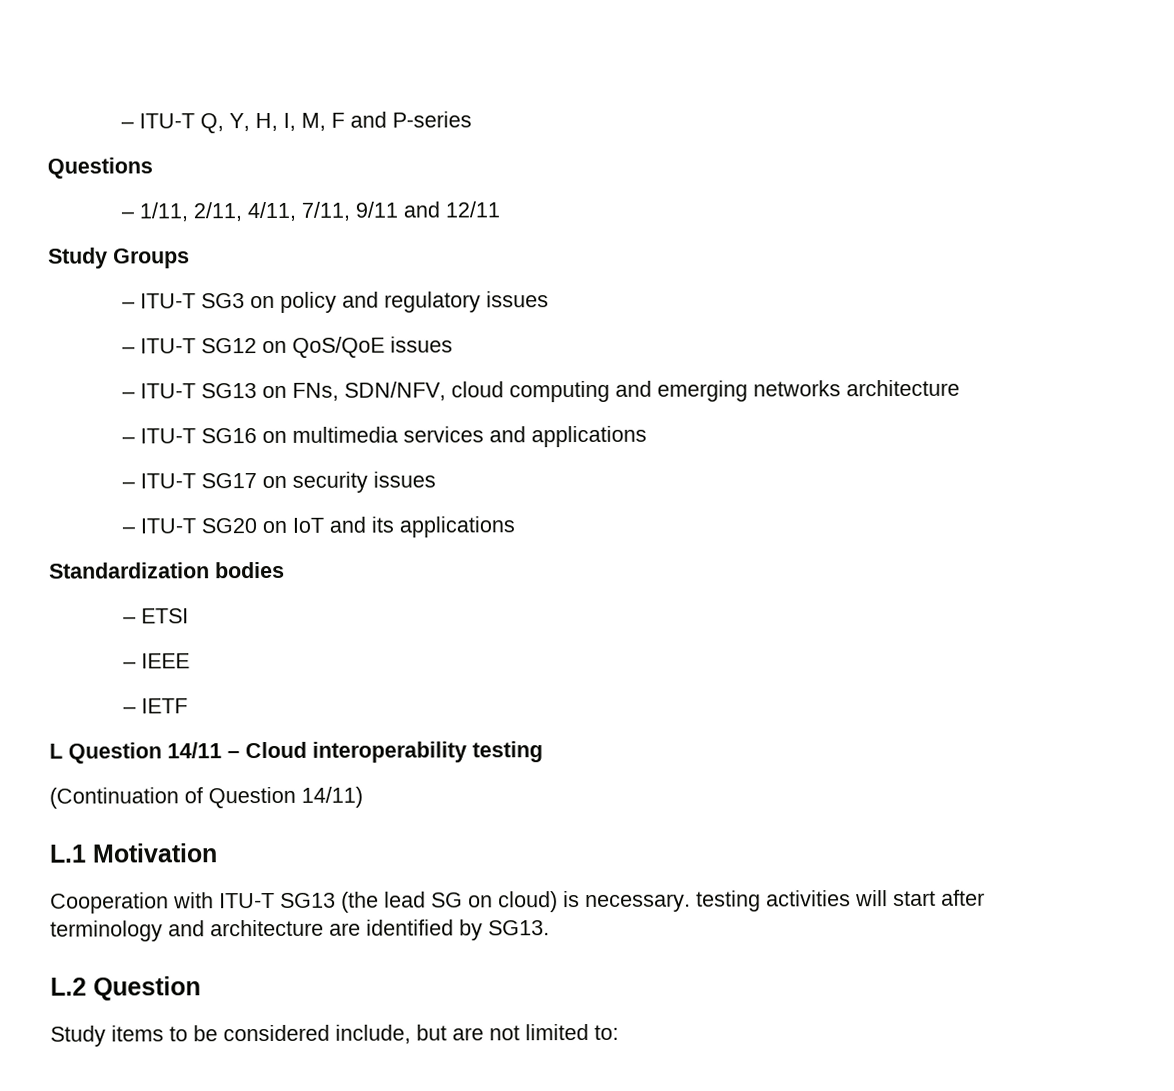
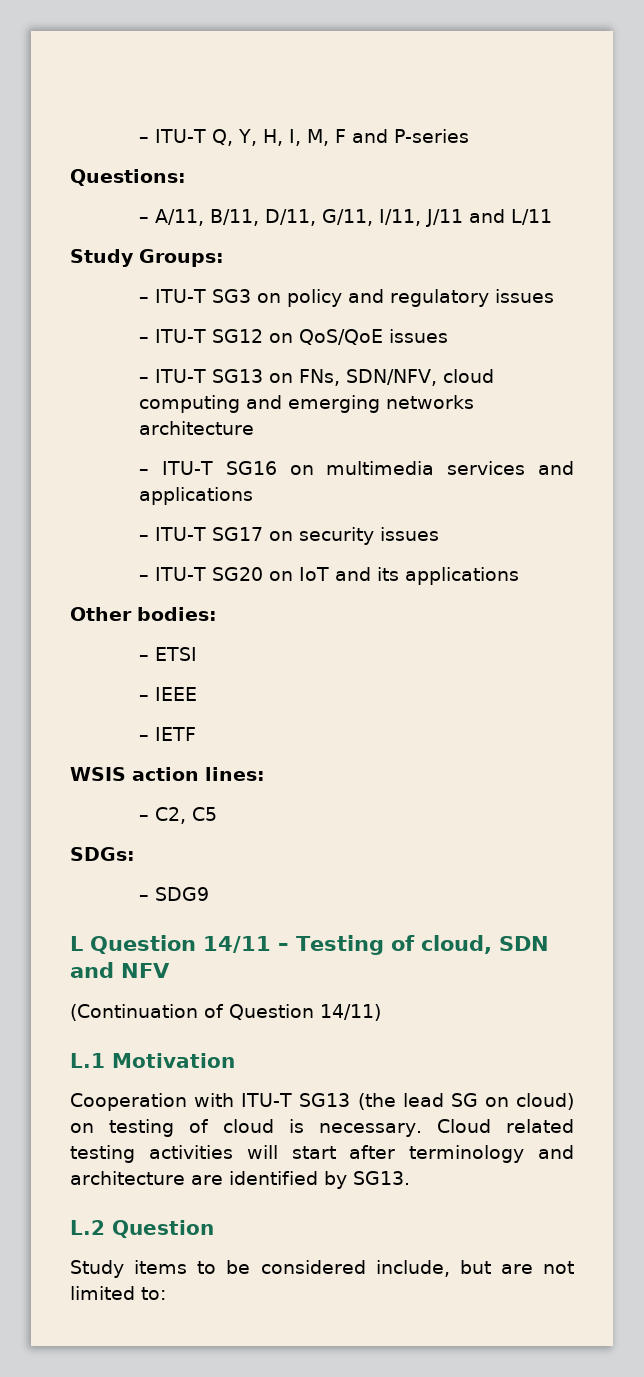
[47,157,153,179] [120,201,500,222] [48,247,190,269] Questions // – 1/11, 2/11, 4/11, 7/11, 9/11 and 12/11 // Study Groups -> [70,169,186,186] [139,209,553,227] [70,249,224,267] Questions: // – A/11, B/11, D/11, G/11, I/11, J/11 and L/11 // Study Groups:
[49,561,285,579] Standardization bodies -> [70,607,217,621] Other bodies:
[49,741,543,764] L Question 14/11 – Cloud interoperability testing -> [70,767,265,781] [139,807,218,824] [70,847,135,861] [139,887,210,901] [70,935,549,955] [70,962,170,978] WSIS action lines: // – C2, C5 // SDGs: // – SDG9 // L Question 14/11 – Testing of cloud, SDN and NFV
[563,891,691,913] is necessary. -> [70,1119,574,1137] on testing of cloud is necessary. Cloud related

